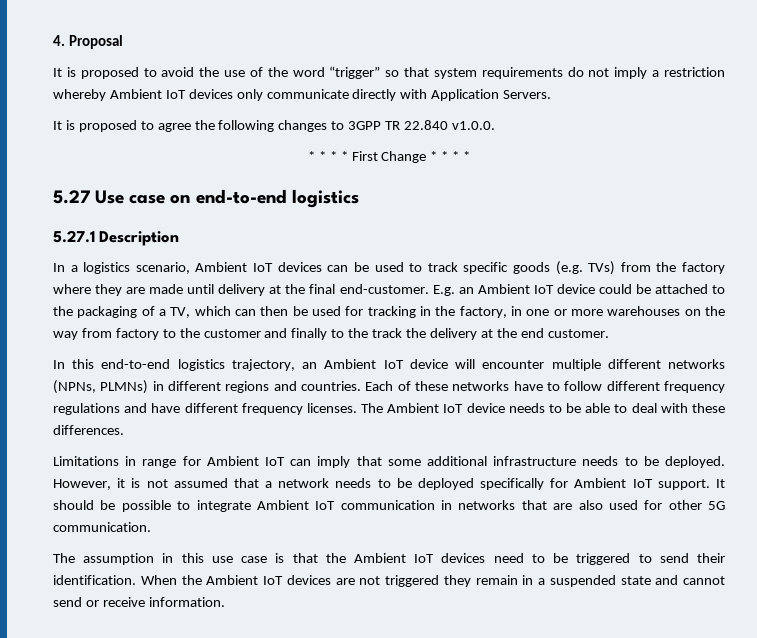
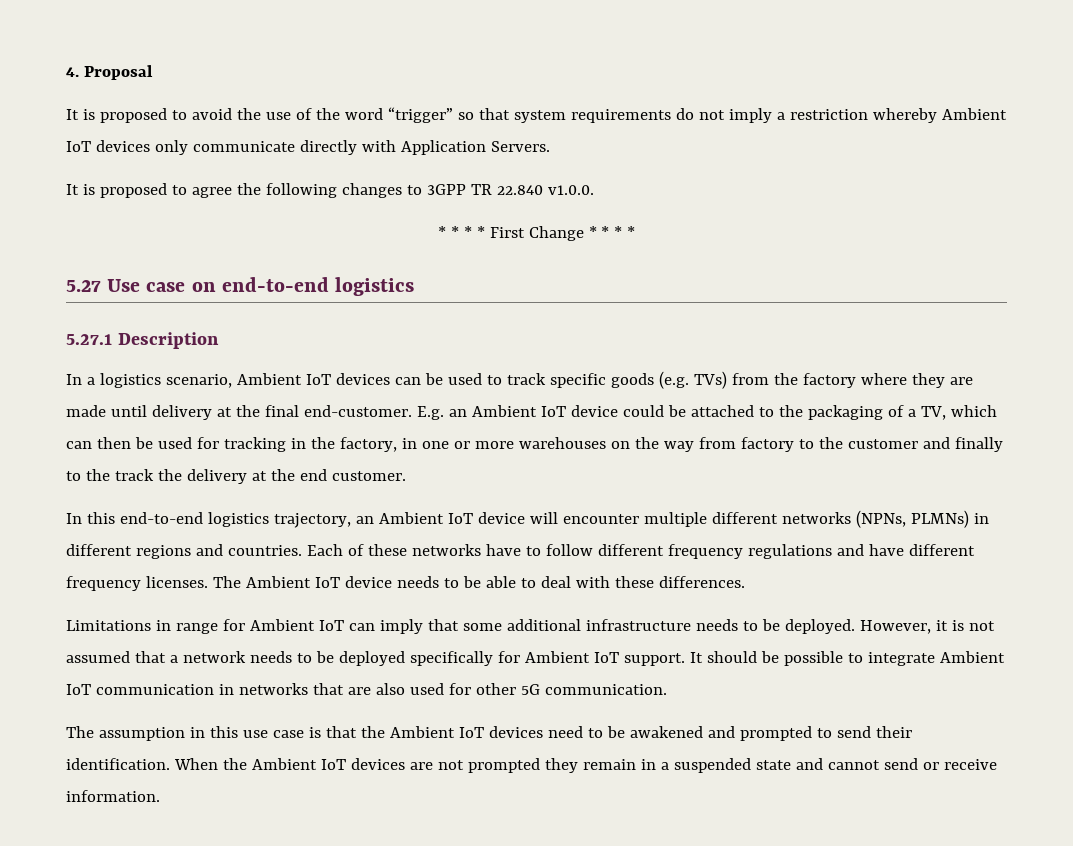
[576,553,631,565] triggered -> [629,726,812,741] awakened and prompted
[385,575,439,587] triggered -> [467,758,540,773] prompted

